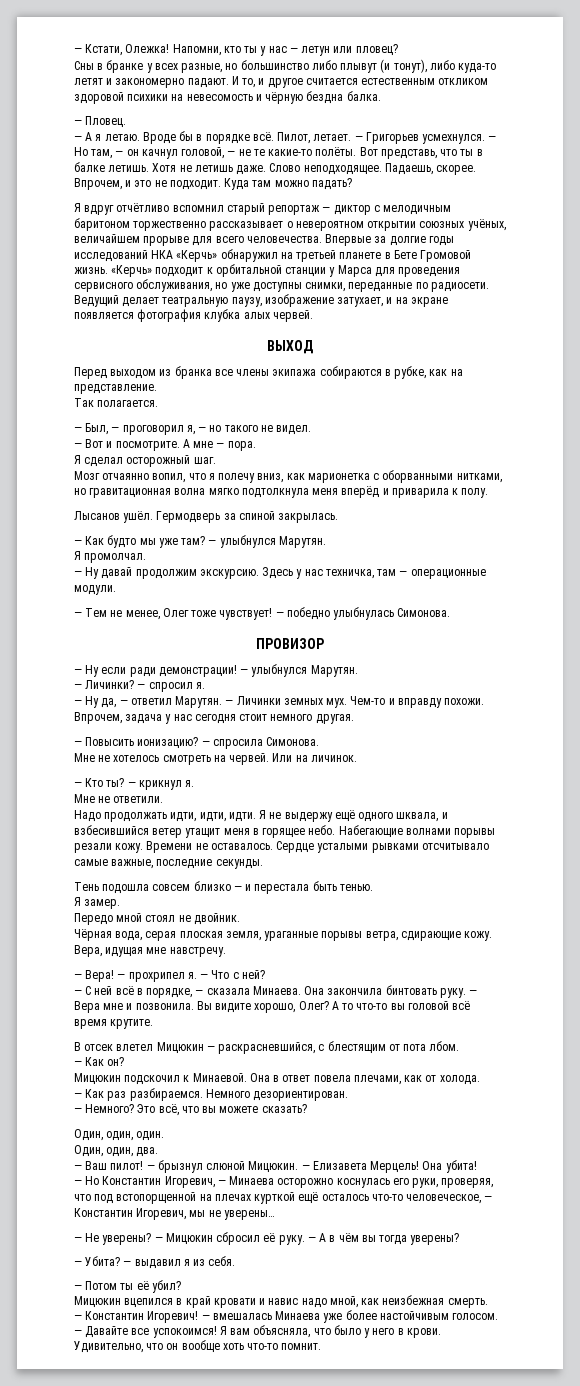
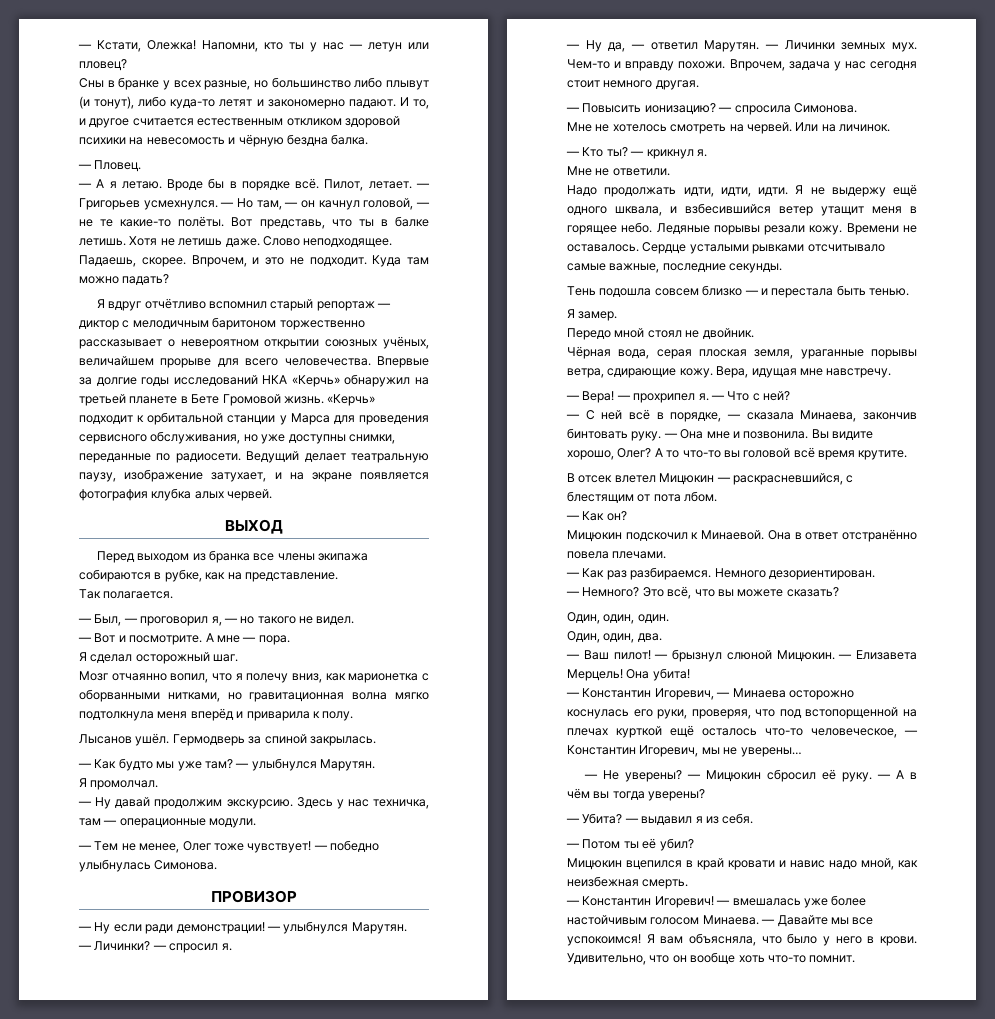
[338,825,451,838] Набегающие волнами -> [656,223,710,234] Ледяные
[252,986,383,995] Минаева. Она закончила -> [800,410,917,422] Минаева, закончив
[74,1001,100,1013] Вера -> [680,429,704,439] Она
[313,1075,480,1085] повела плечами, как от холода. -> [842,529,917,542] [567,551,667,559] отстранённо повела плечами.
[85,1176,100,1185] Но -> (580, 694) none
[275,1311,321,1320] Минаева -> (801, 902) none
[452,1313,499,1320] голосом. -> [650,915,759,925] голосом Минаева.
(129, 1332) none -> [830,917,849,924] мы

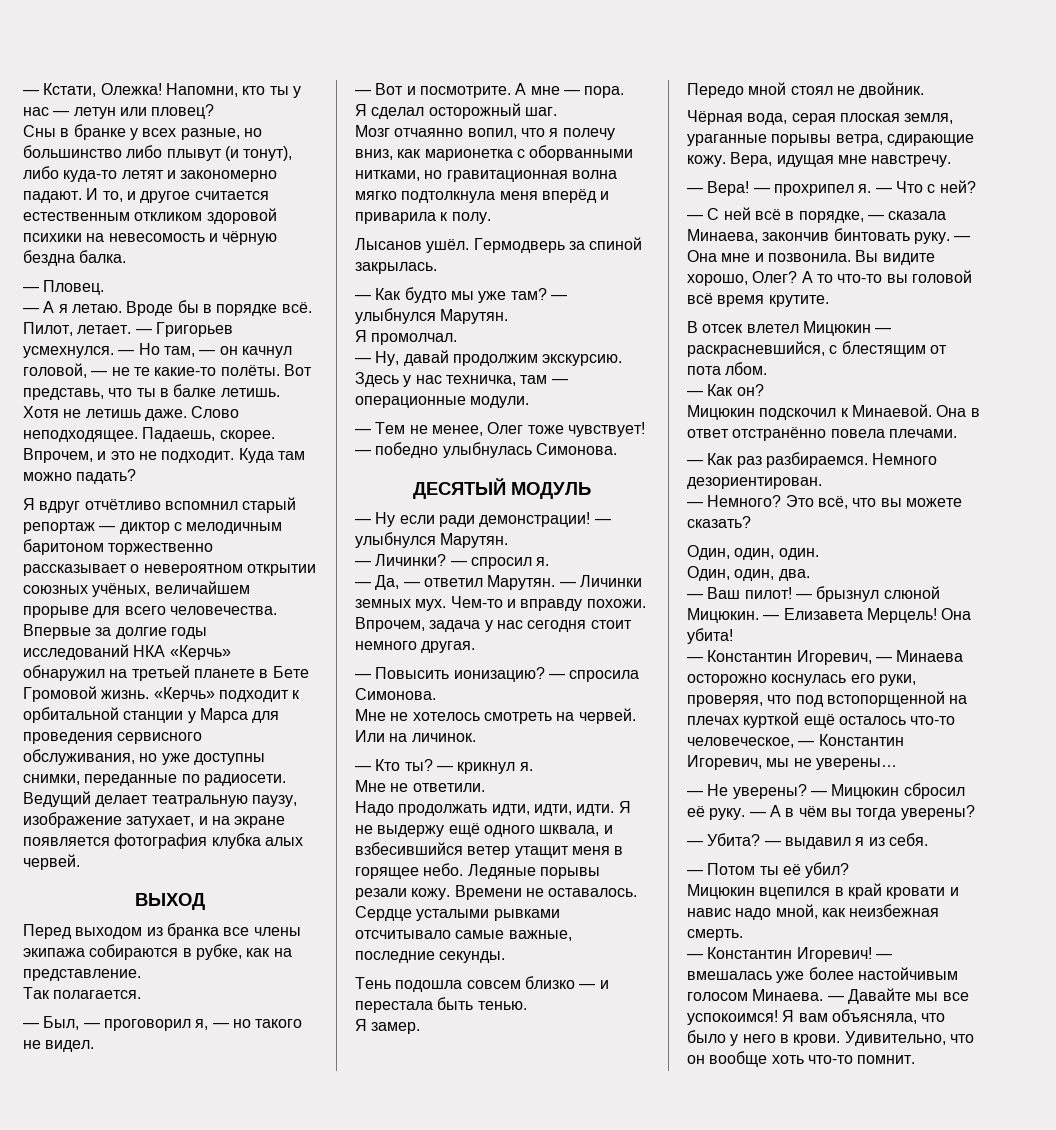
[95,797,112,809] Ну -> [375,351,400,366] Ну,
[211,890,297,903] ПРОВИЗОР -> [412,478,591,499] ДЕСЯТЫЙ МОДУЛЬ
[585,40,626,52] Ну да, -> [375,575,400,590] Да,

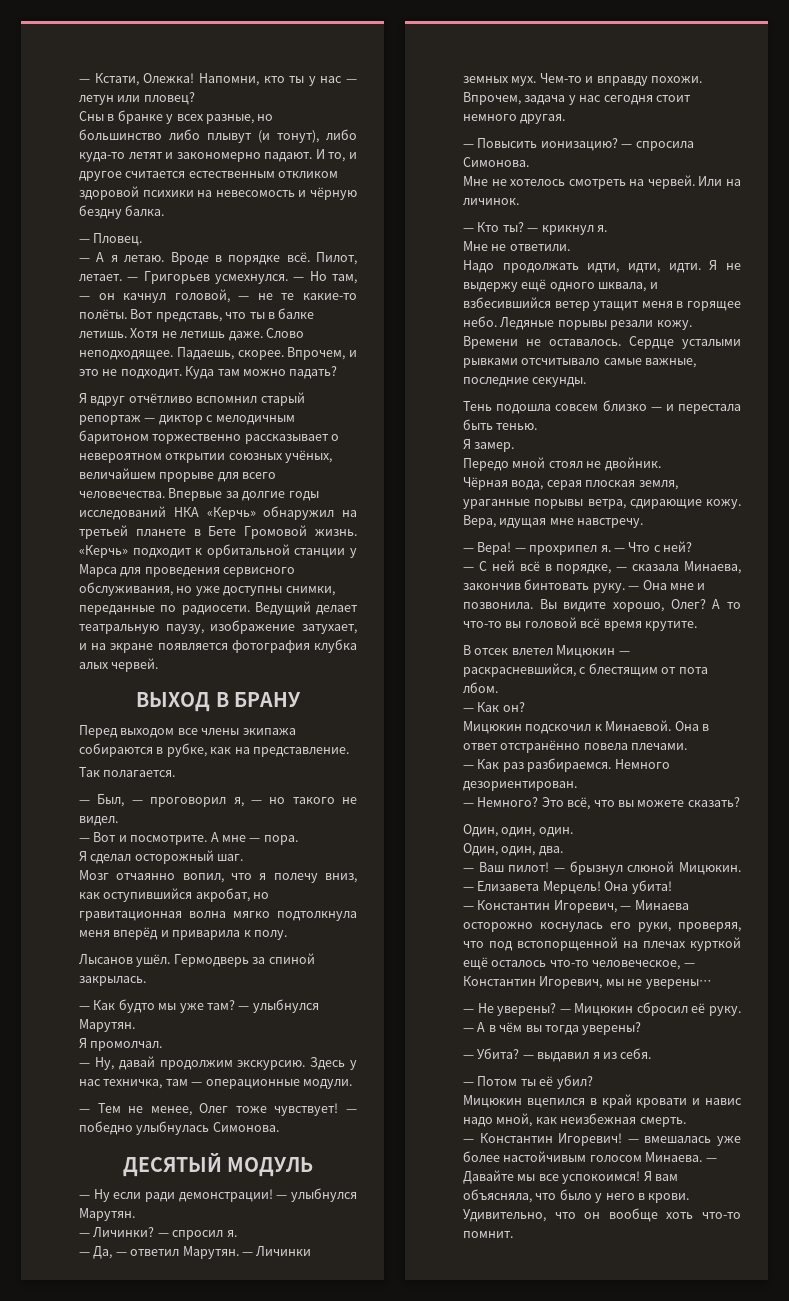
[23,250,75,266] бездна -> [79,205,122,219] бездну
[177,300,199,313] бы -> (209, 258) none
(205, 901) none -> [215,692,301,707] В БРАНУ
[146,923,219,939] из бранка -> (175, 733) none
[424,145,634,161] [355,170,420,181] марионетка с оборванными нитками, -> [103,888,250,902] оступившийся акробат,

